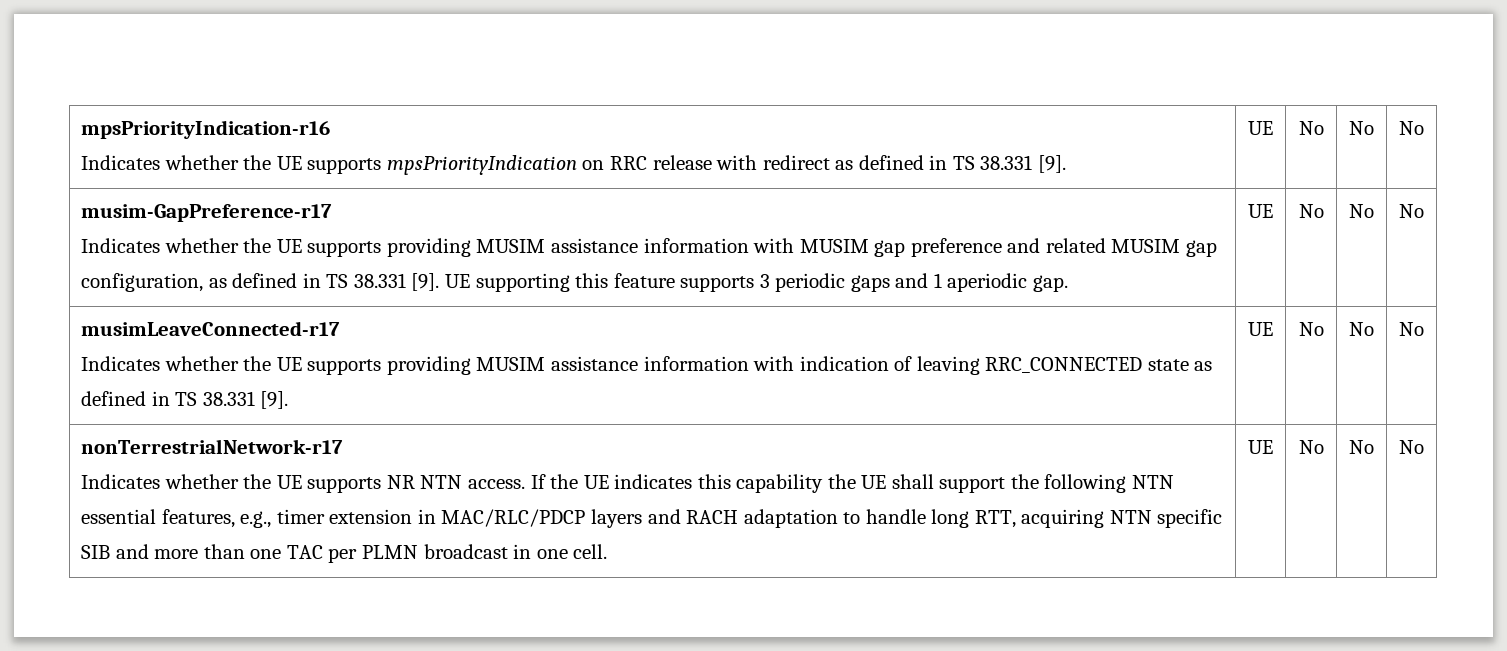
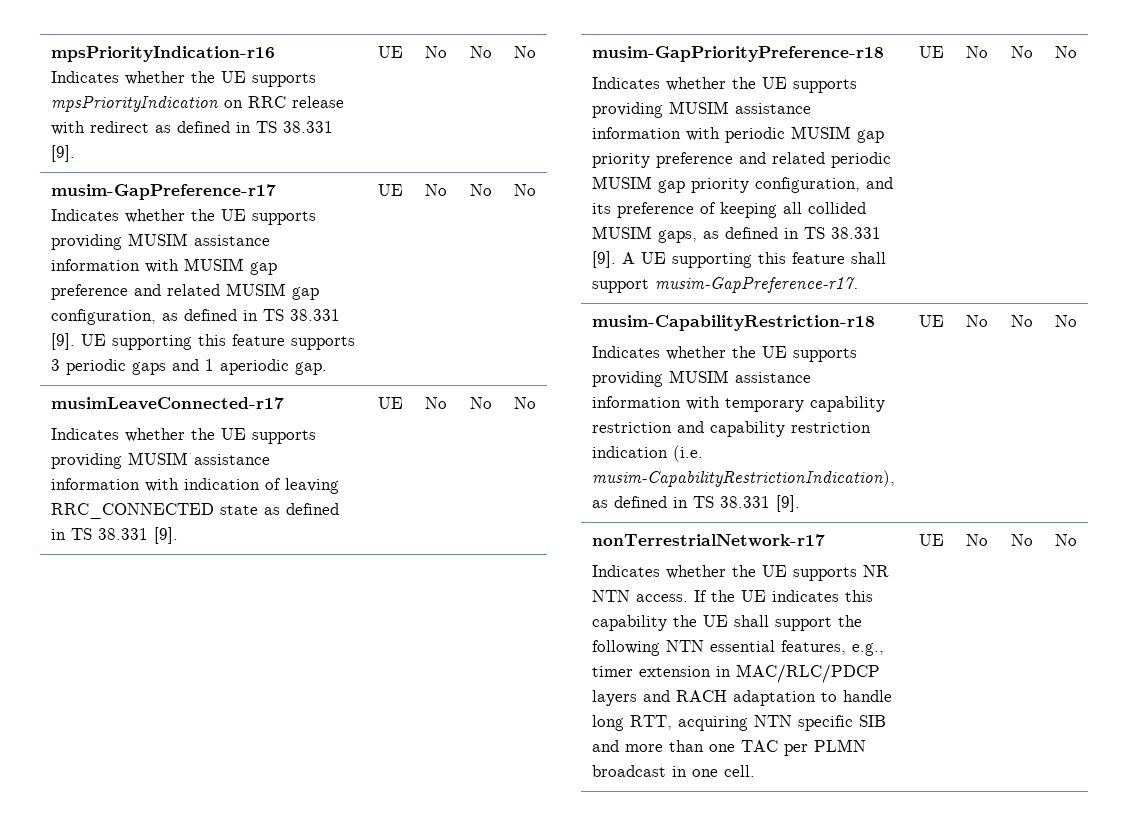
(1424, 329) none -> [591,46,884,62] [591,77,857,93] [591,101,811,118] [591,126,884,143] [591,152,891,168] [591,176,893,193] [591,202,866,218] [591,226,881,243] [591,251,886,268] [591,277,858,293] [918,46,944,58] [966,46,988,58] [1010,46,1033,58] [1054,46,1077,58] [591,315,875,331] [591,346,857,362] [591,370,811,387] [591,396,885,412] [591,421,871,437] [591,445,703,462] [591,470,895,487] [591,495,800,512] [918,315,944,327] [966,315,988,327] [1010,315,1033,327] [1054,315,1077,327] // musim-GapPriorityPreference-r18 // Indicates whether the UE supports providing MUSIM assistance information with periodic MUSIM gap priority preference and related periodic MUSIM gap priority configuration, and its preference of keeping all collided MUSIM gaps, as defined in TS 38.331 [9]. A UE supporting this feature shall support musim-GapPreference-r17. | UE | No | No | No // musim-CapabilityRestriction-r18 // Indicates whether the UE supports providing MUSIM assistance information with temporary capability restriction and capability restriction indication (i.e. musim-CapabilityRestrictionIndication), as defined in TS 38.331 [9]. | UE | No | No | No

